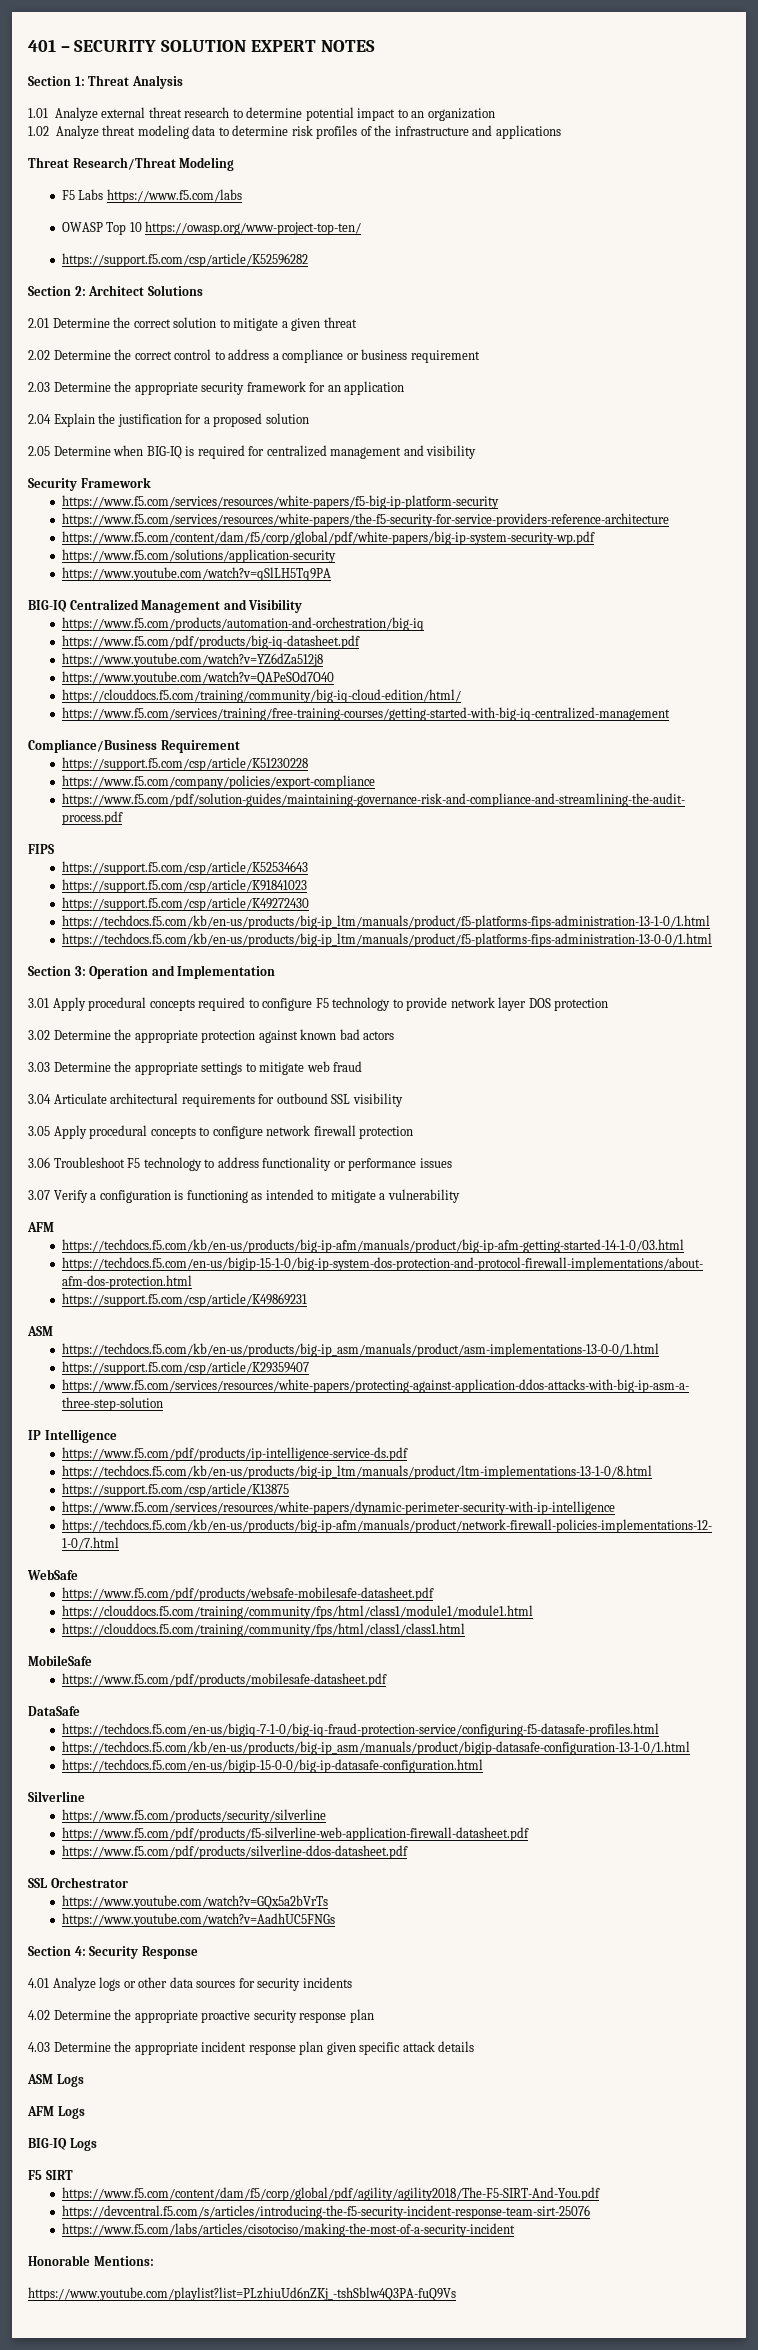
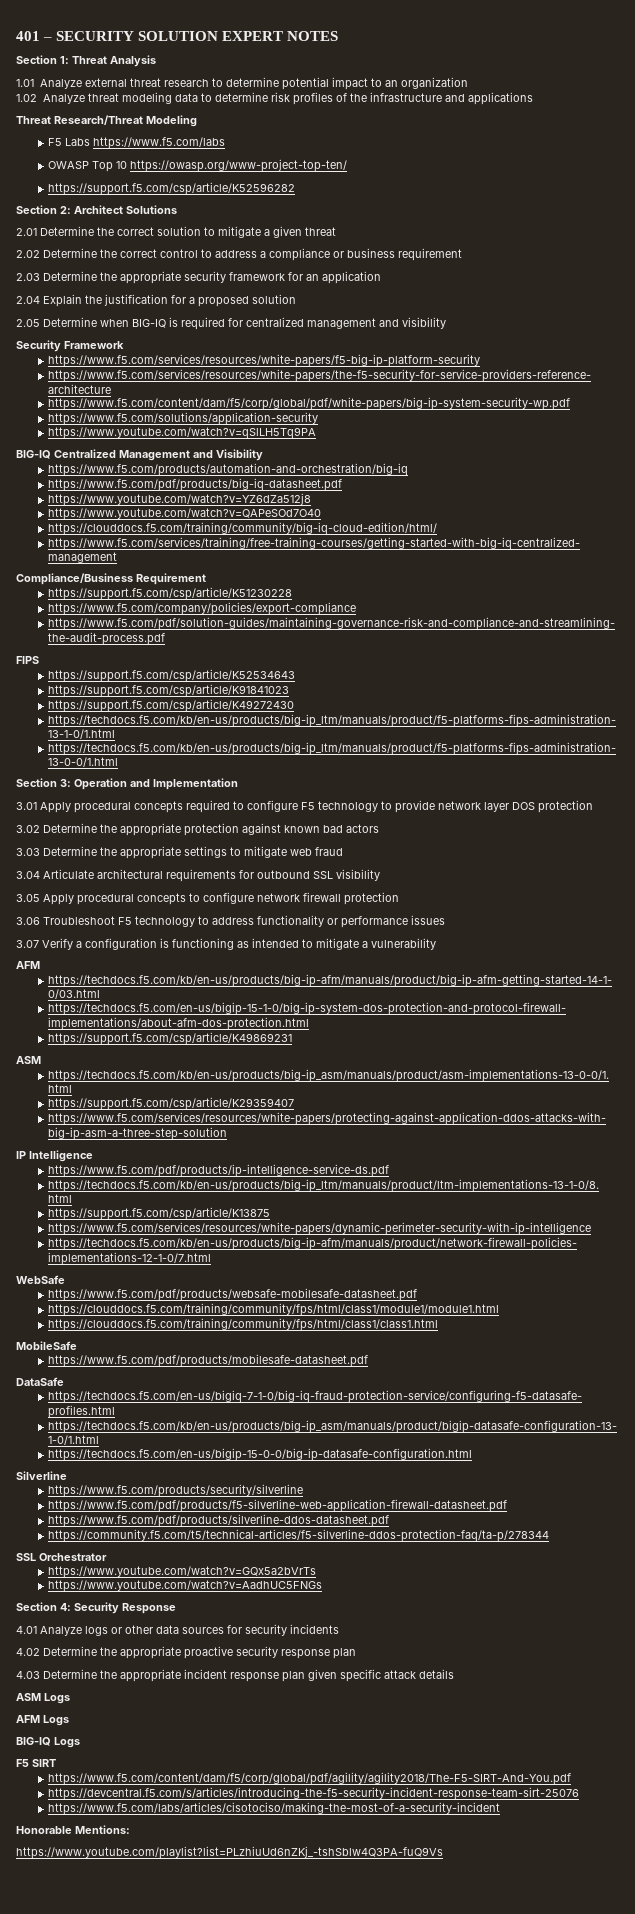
(408, 1852) none -> [48,1529,550,1542] // https://community.f5.com/t5/technical-articles/f5-silverline-ddos-protection-faq/ta-p/278344

